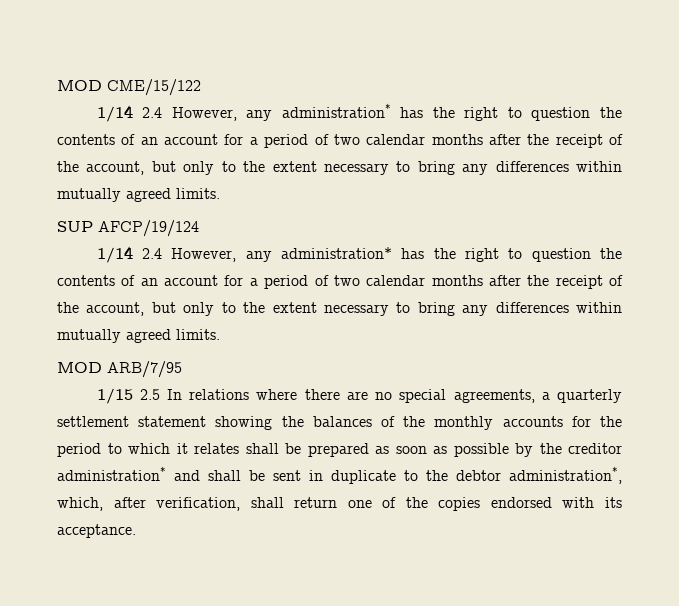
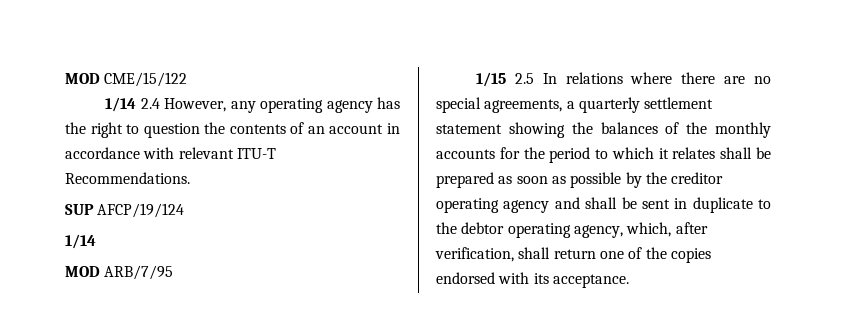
[281,103,391,118] administration* -> [260,98,373,113] operating agency
[224,134,623,148] [57,161,623,175] [57,188,220,202] [57,220,199,237] [96,246,623,263] [57,275,623,289] [57,302,623,316] [57,329,220,343] for a period of two calendar months after the receipt of the account, but only to the extent necessary to bring any differences within mutually agreed limits. // SUP AFCP/19/124 // 1/14 2.4 However, any administration* has the right to question the contents of an account for a period of two calendar months after the receipt of the account, but only to the extent necessary to bring any differences within mutually agreed limits. -> [386,123,400,134] [65,147,276,159] [65,172,190,184] [65,203,185,218] [65,234,96,249] in accordance with relevant ITU-T Recommendations. // SUP AFCP/19/124 // 1/14
[57,466,166,481] administration* -> [436,198,550,213] operating agency
[509,466,622,484] administration*, -> [507,223,623,238] operating agency,

